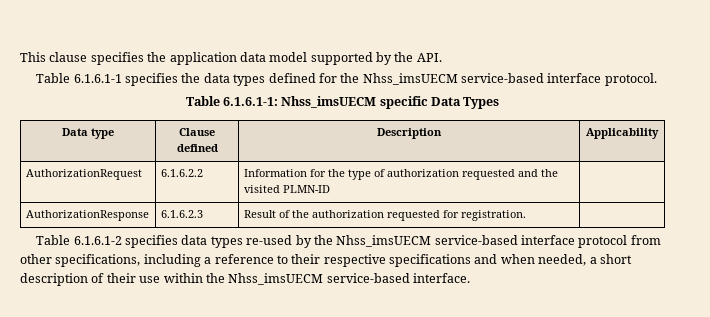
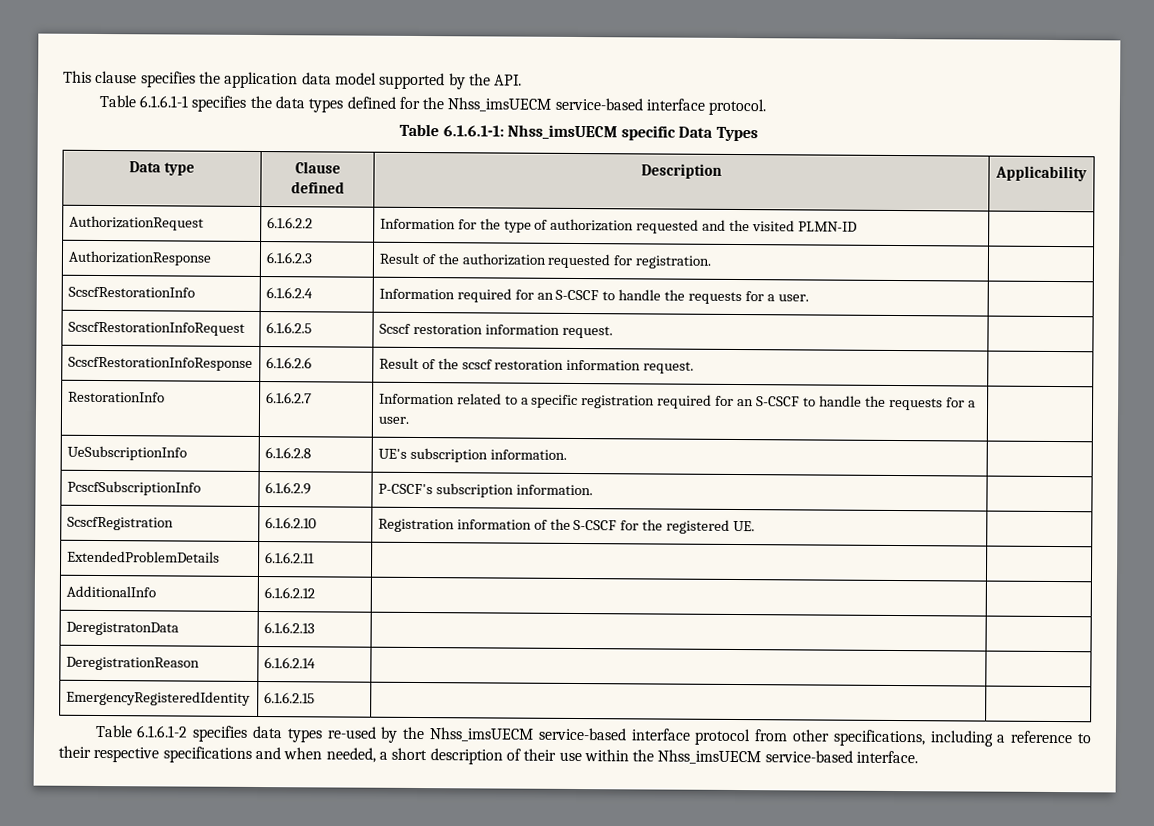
(526, 215) none -> [67,286,195,298] [265,287,313,299] [378,288,809,305] [67,321,245,336] [265,322,312,334] [378,323,613,339] [67,356,253,371] [265,357,312,369] [378,357,695,374] [67,391,165,403] [265,392,312,404] [378,393,976,411] [377,416,409,424] [66,445,187,461] [264,447,311,459] [377,447,567,463] [66,480,201,496] [264,482,311,495] [377,483,593,498] [66,516,174,531] [264,517,317,529] [377,518,756,534] [66,550,220,563] [264,552,315,564] [65,585,156,598] [263,587,315,599] [65,621,179,636] [263,622,315,634] [65,656,200,671] [263,657,316,669] [65,690,251,706] [263,692,315,704] // ScscfRestorationInfo | 6.1.6.2.4 | Information required for an S-CSCF to handle the requests for a user. | // ScscfRestorationInfoRequest | 6.1.6.2.5 | Scscf restoration information request. | // ScscfRestorationInfoResponse | 6.1.6.2.6 | Result of the scscf restoration information request. | // RestorationInfo | 6.1.6.2.7 | Information related to a specific registration required for an S-CSCF to handle the requests for a user. | // UeSubscriptionInfo | 6.1.6.2.8 | UE's subscription information. | // PcscfSubscriptionInfo | 6.1.6.2.9 | P-CSCF's subscription information. | // ScscfRegistration | 6.1.6.2.10 | Registration information of the S-CSCF for the registered UE. | // ExtendedProblemDetails | 6.1.6.2.11 | | // AdditionalInfo | 6.1.6.2.12 | | // DeregistratonData | 6.1.6.2.13 | | // DeregistrationReason | 6.1.6.2.14 | | // EmergencyRegisteredIdentity | 6.1.6.2.15 | |

